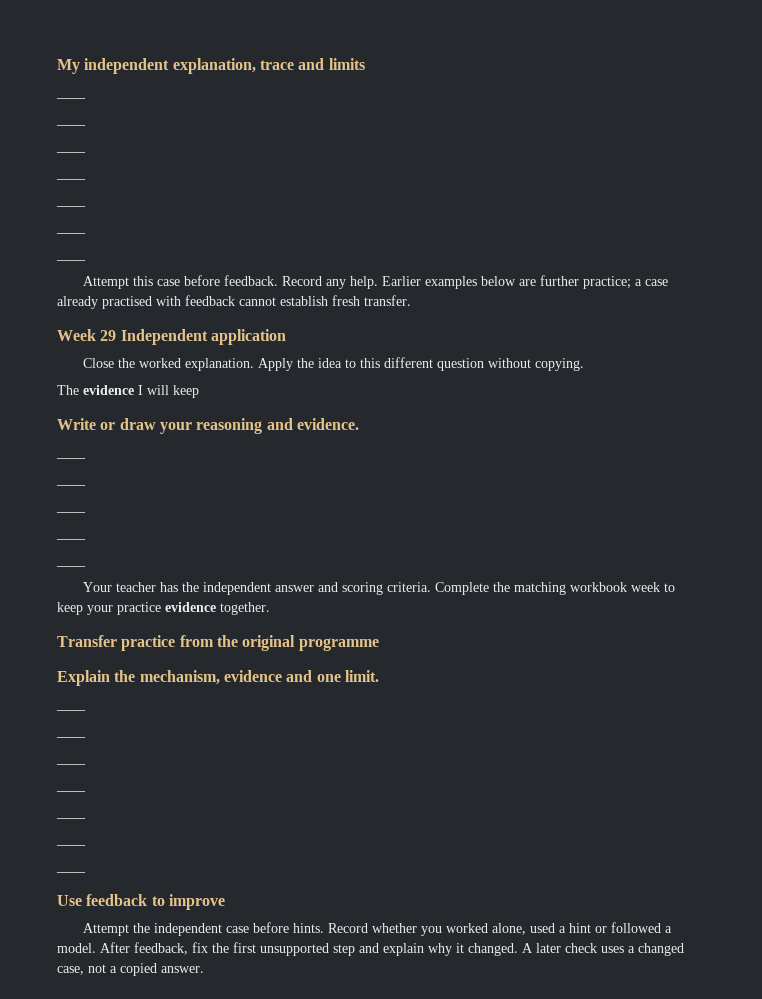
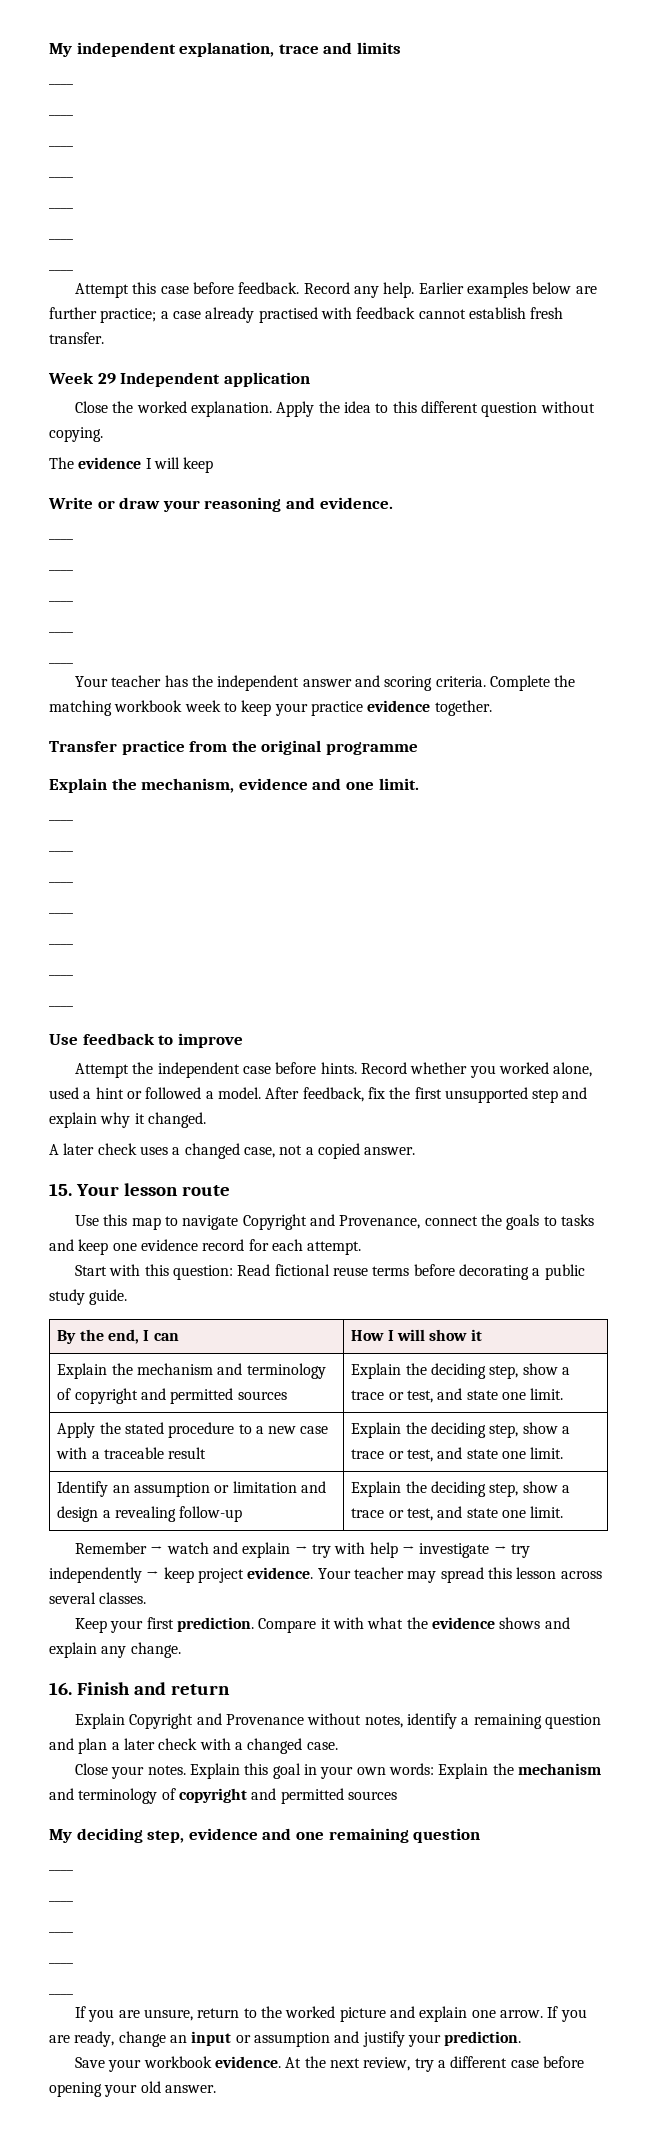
(518, 949) none -> (206, 1120) //
(204, 969) none -> [49,1183,230,1196] [75,1214,594,1230] [49,1239,362,1255] [75,1264,585,1280] [49,1289,128,1305] [57,1329,179,1344] [351,1329,482,1341] [57,1363,326,1379] [57,1388,287,1404] [351,1363,570,1379] [351,1388,564,1403] [57,1422,329,1438] [56,1447,207,1459] [351,1422,570,1438] [351,1447,564,1462] [57,1481,326,1497] [57,1506,243,1522] [351,1481,570,1497] [351,1506,564,1521] [75,1542,530,1558] [49,1567,602,1583] [49,1592,147,1604] [75,1617,570,1633] [49,1642,181,1658] [49,1682,230,1695] [75,1713,602,1729] [49,1738,338,1754] [75,1763,601,1779] [49,1788,397,1804] [49,1828,481,1843] [49,1869,73,1871] [49,1900,73,1902] [49,1931,73,1933] [49,1962,73,1964] [49,1993,73,1995] [75,2006,587,2022] [49,2031,522,2047] [75,2056,584,2072] [49,2081,216,2097] // 15. Your lesson route // Use this map to navigate Copyright and Provenance, connect the goals to tasks and keep one evidence record for each attempt. // Start with this question: Read fictional reuse terms before decorating a public study guide. // By the end, I can | How I will show it // Explain the mechanism and terminology of copyright and permitted sources | Explain the deciding step, show a trace or test, and state one limit. // Apply the stated procedure to a new case with a traceable result | Explain the deciding step, show a trace or test, and state one limit. // Identify an assumption or limitation and design a revealing follow-up | Explain the deciding step, show a trace or test, and state one limit. // Remember → watch and explain → try with help → investigate → try independently → keep project evidence. Your teacher may spread this lesson across several classes. // Keep your first prediction. Compare it with what the evidence shows and explain any change. // 16. Finish and return // Explain Copyright and Provenance without notes, identify a remaining question and plan a later check with a changed case. // Close your notes. Explain this goal in your own words: Explain the mechanism and terminology of copyright and permitted sources // My deciding step, evidence and one remaining question // ____ // ____ // ____ // ____ // ____ // If you are unsure, return to the worked picture and explain one arrow. If you are ready, change an input or assumption and justify your prediction. // Save your workbook evidence. At the next review, try a different case before opening your old answer.

